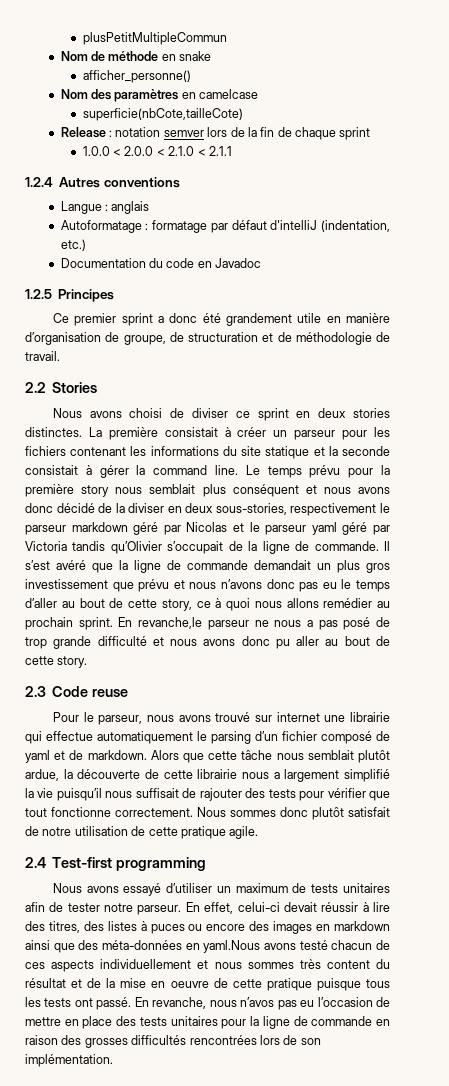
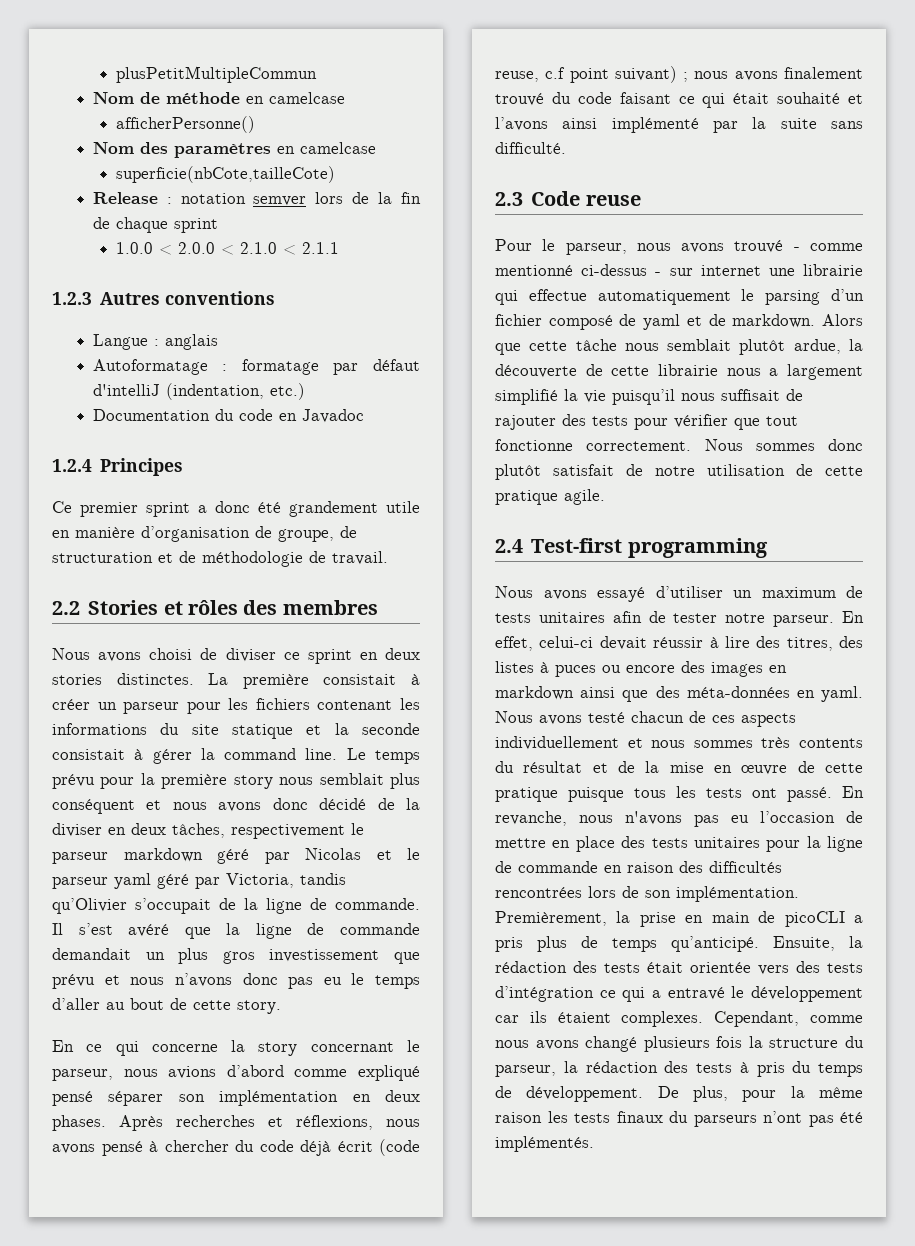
[179,51,212,61] [82,70,191,83] snake // afficher_personne() -> [268,92,345,104] [115,116,255,133] camelcase // afficherPersonne()
[25,177,53,187] 1.2.4 -> [52,292,92,305] 1.2.3
[25,289,52,299] 1.2.5 -> [52,459,92,472] 1.2.4
(98, 387) none -> [163,600,378,615] et rôles des membres
[215,503,287,515] sous-stories, -> [172,823,225,838] tâches,
[25,541,67,551] Victoria -> [226,873,294,888] Victoria,
[161,598,390,611] [25,617,390,630] [25,636,390,649] [25,656,88,668] story, ce à quoi nous allons remédier au prochain sprint. En revanche,le parseur ne nous a pas posé de trop grande difficulté et nous avons donc pu aller au bout de cette story. -> [237,1000,281,1014] [52,1040,420,1056] [52,1065,420,1081] [52,1090,420,1106] [52,1115,420,1131] [52,1139,420,1156] [495,66,863,83] [495,92,863,108] [495,117,863,133] [495,142,566,154] story. // En ce qui concerne la story concernant le parseur, nous avions d’abord comme expliqué pensé séparer son implémentation en deux phases. Après recherches et réflexions, nous avons pensé à chercher du code déjà écrit (code reuse, c.f point suivant) ; nous avons finalement trouvé du code faisant ce qui était souhaité et l’avons ainsi implémenté par la suite sans difficulté.
(251, 717) none -> [793,243,863,251] [495,264,662,276] - comme mentionné ci-dessus -
[203,940,261,953] yaml.Nous -> [821,686,863,702] [495,711,533,723] yaml. Nous
[326,960,370,969] content -> [799,738,863,748] contents
[170,981,209,988] oeuvre -> [741,765,788,775] œuvre
[240,997,275,1007] n’avos -> [625,811,682,825] n'avons
[84,1038,128,1048] grosses -> (703, 867) none
(113, 1060) none -> [495,911,863,927] [495,936,863,952] [495,961,863,975] [495,986,863,1002] [495,1011,863,1027] [495,1036,864,1052] [495,1061,863,1077] [495,1086,863,1102] [495,1111,863,1127] [495,1136,594,1152] Premièrement, la prise en main de picoCLI a pris plus de temps qu’anticipé. Ensuite, la rédaction des tests était orientée vers des tests d’intégration ce qui a entravé le développement car ils étaient complexes. Cependant, comme nous avons changé plusieurs fois la structure du parseur, la rédaction des tests à pris du temps de développement. De plus, pour la même raison les tests finaux du parseurs n’ont pas été implémentés.

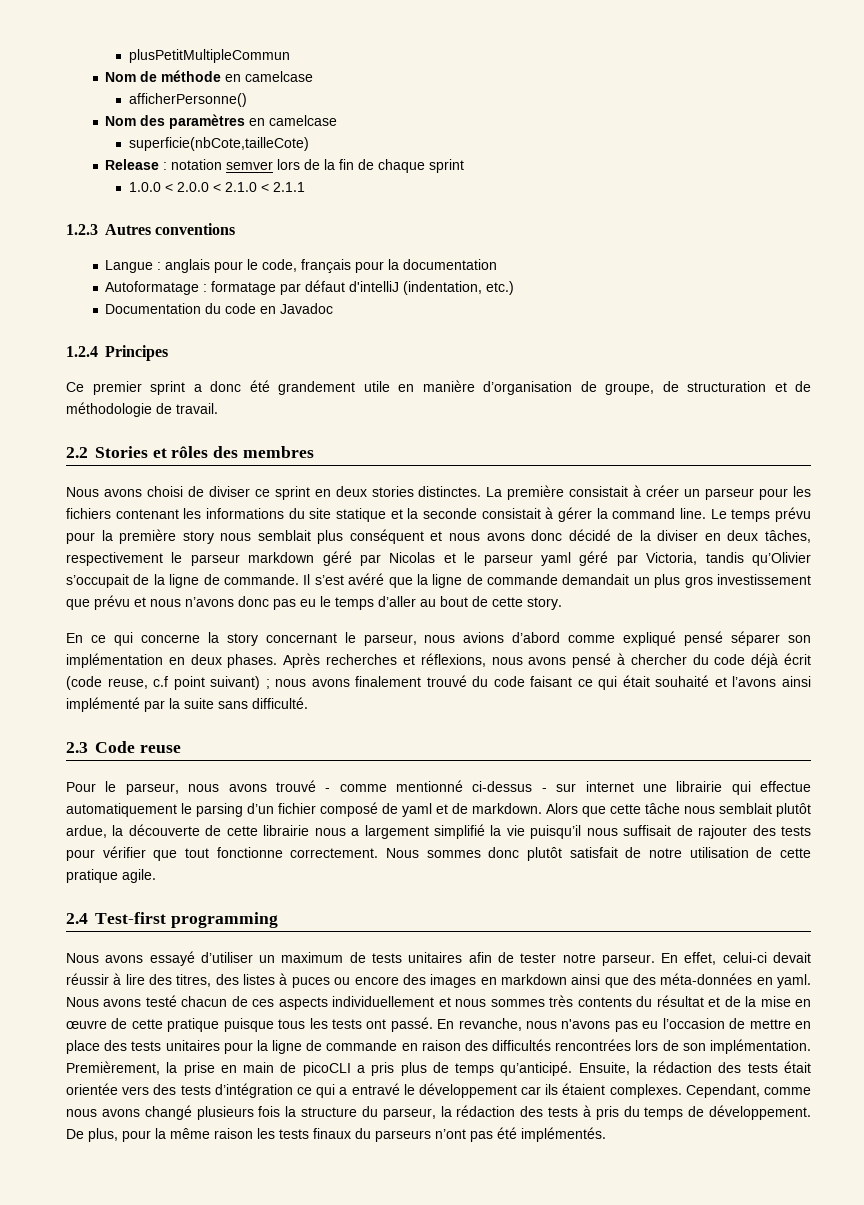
(218, 342) none -> [214,259,498,273] pour le code, français pour la documentation

